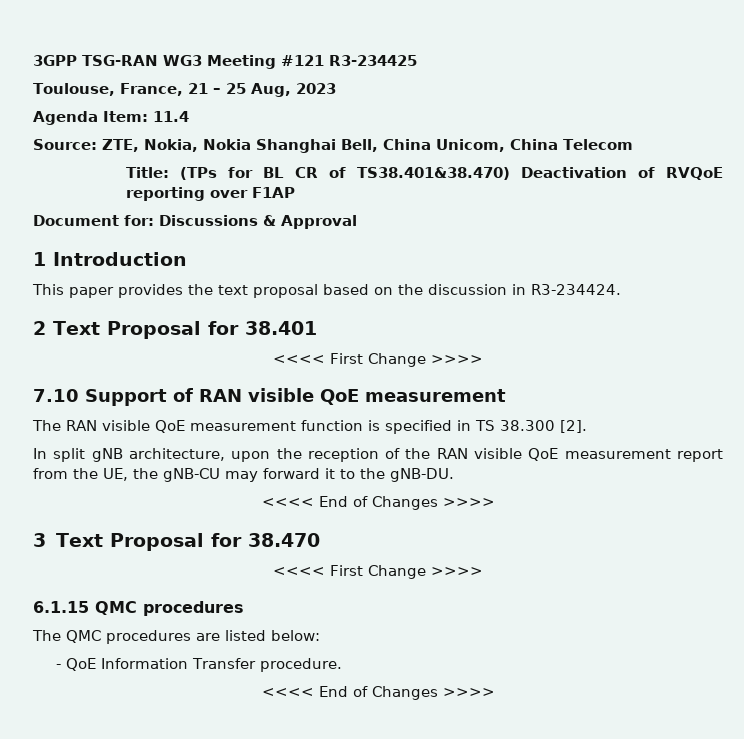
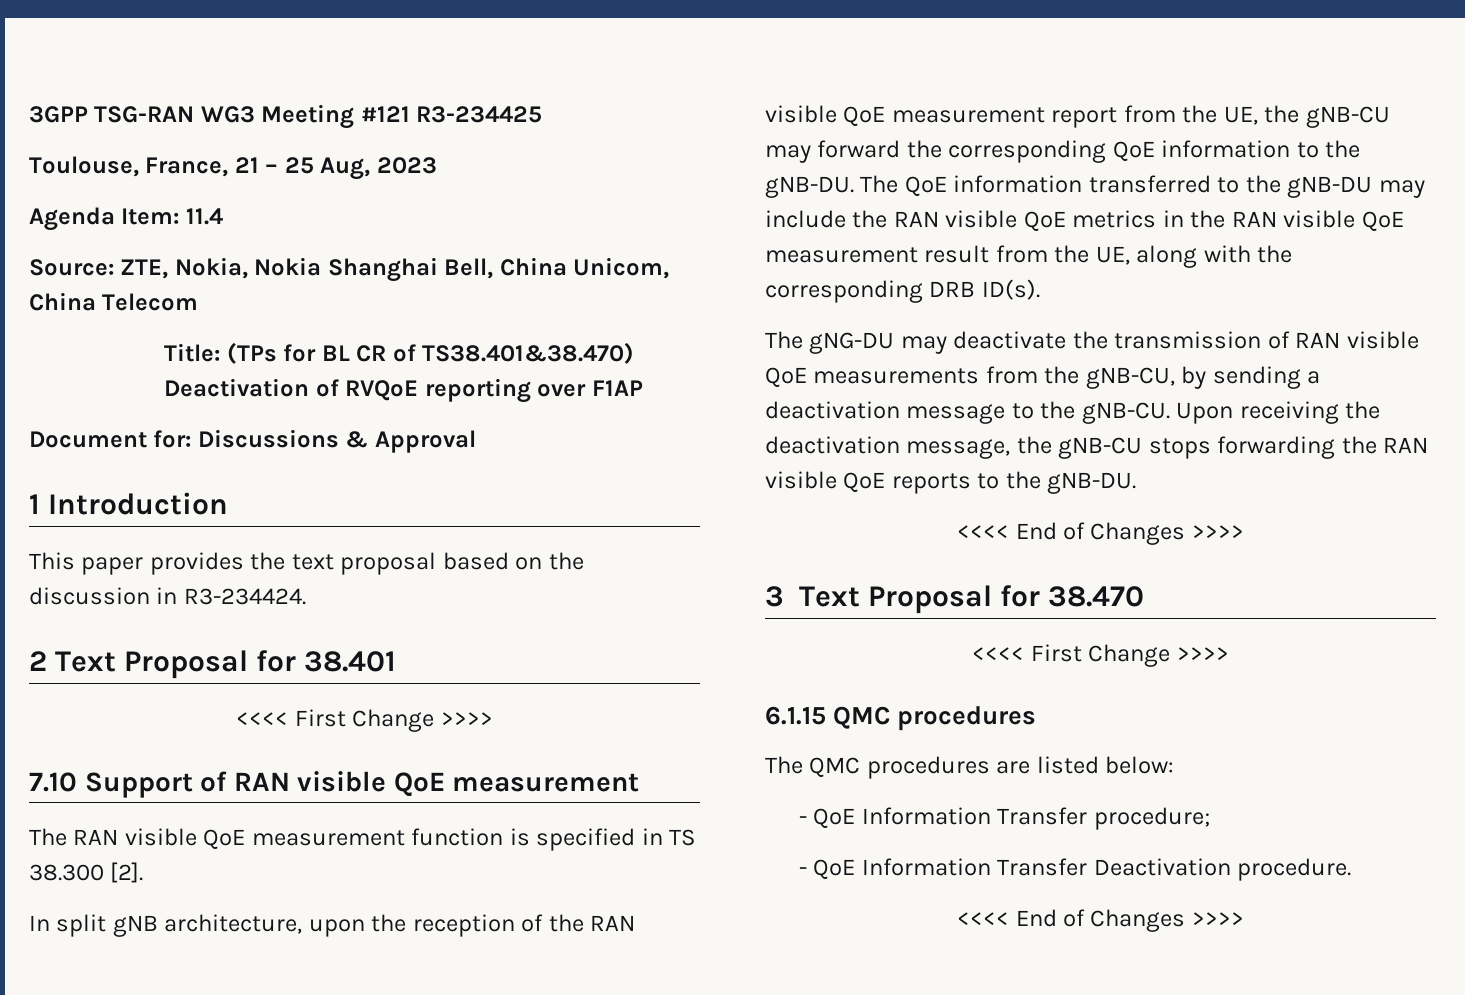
[325,468,335,479] it -> [906,140,1361,163] [765,175,1425,198] [765,210,1404,232] [765,245,1293,268] [765,279,1040,303] [765,331,1419,354] [765,366,1321,389] [765,401,1381,424] [765,436,1429,459] [765,471,971,494] the corresponding QoE information to the gNB-DU. The QoE information transferred to the gNB-DU may include the RAN visible QoE metrics in the RAN visible QoE measurement result from the UE, along with the corresponding DRB ID(s). // The gNG-DU may deactivate the transmission of RAN visible QoE measurements from the gNB-CU, by sending a deactivation message to the gNB-CU. Upon receiving the deactivation message, the gNB-CU stops forwarding the RAN visible QoE reports
(257, 663) none -> [1093,807,1210,830] [798,858,1231,880] procedure; // - QoE Information Transfer Deactivation

